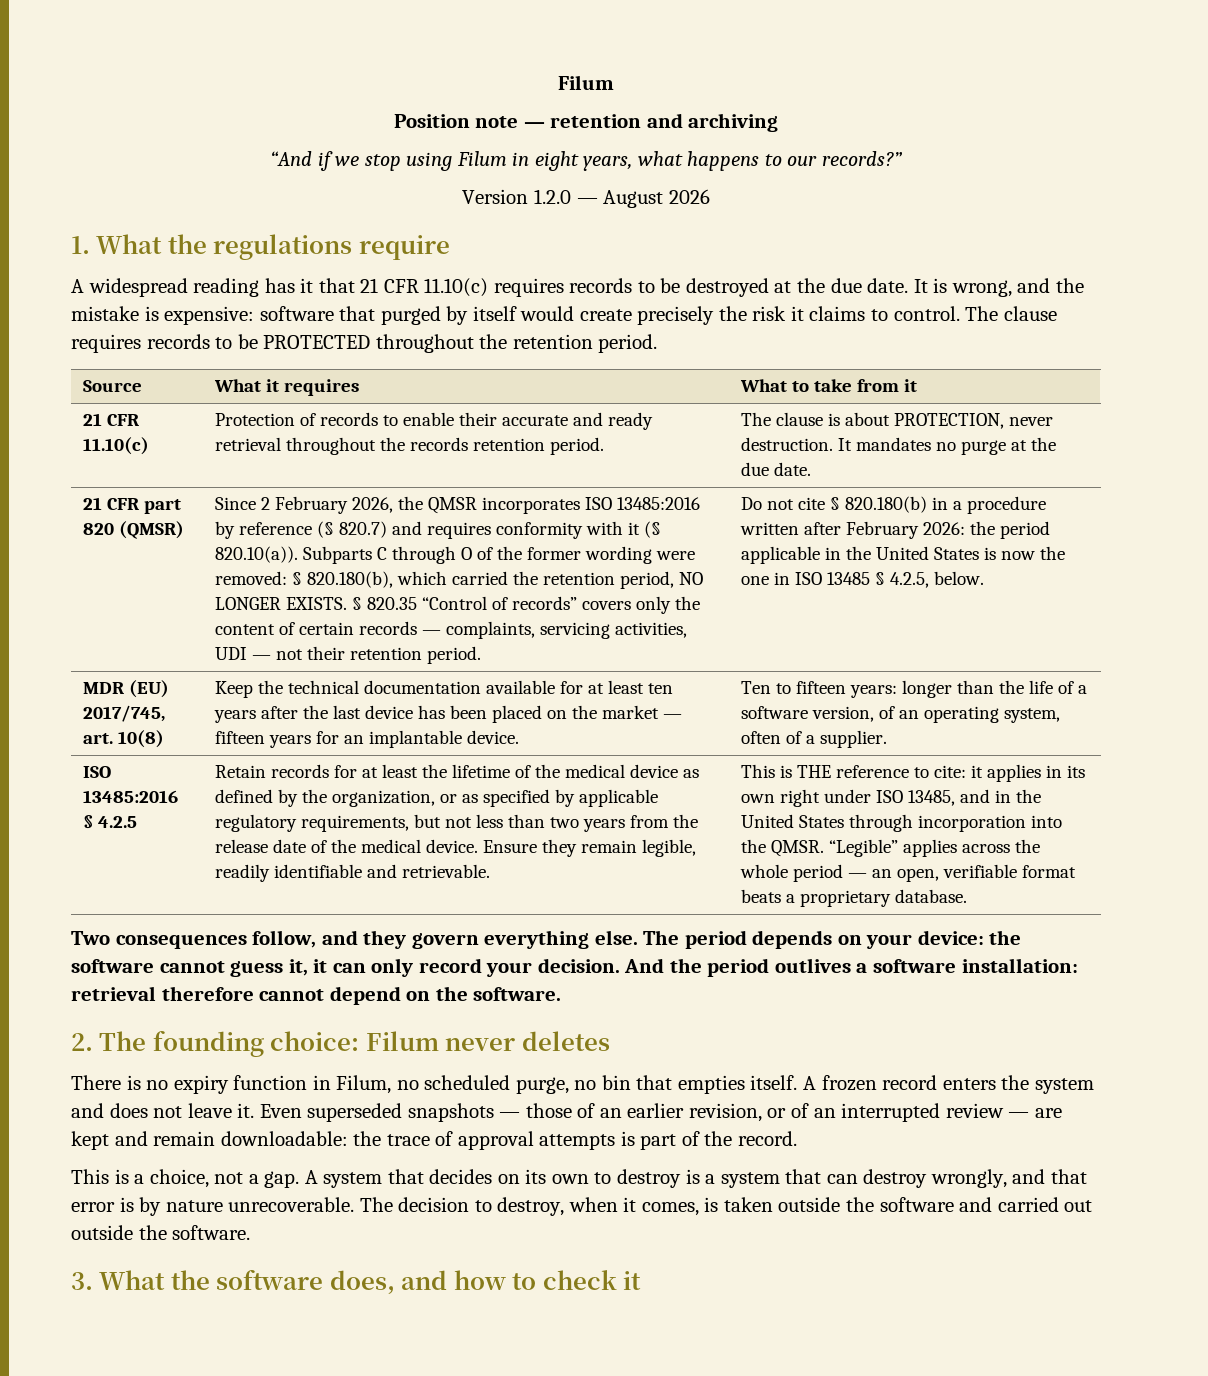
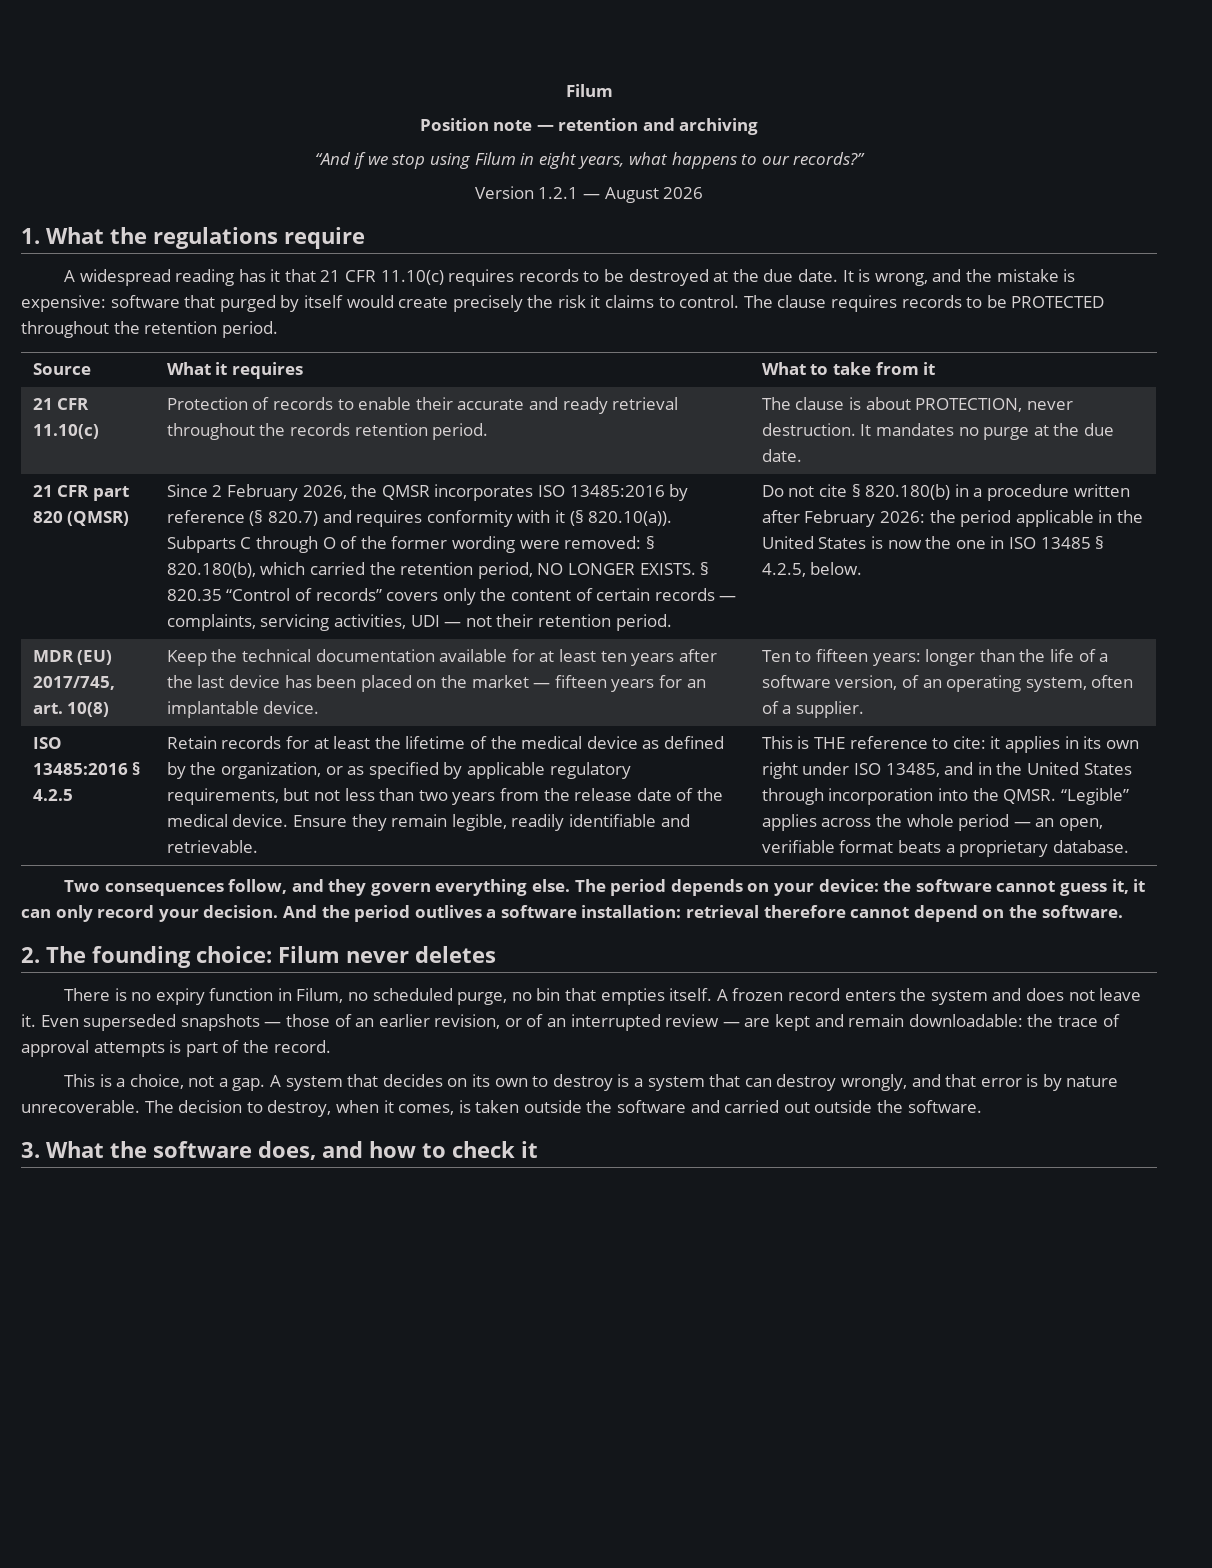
[533,189,571,204] 1.2.0 -> [538,187,579,199] 1.2.1

